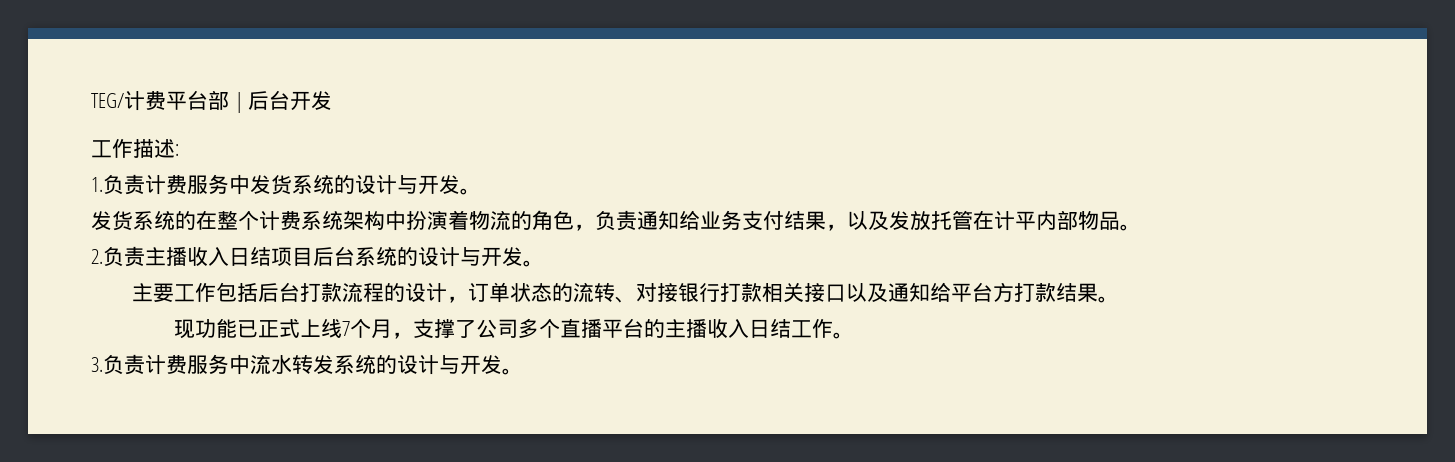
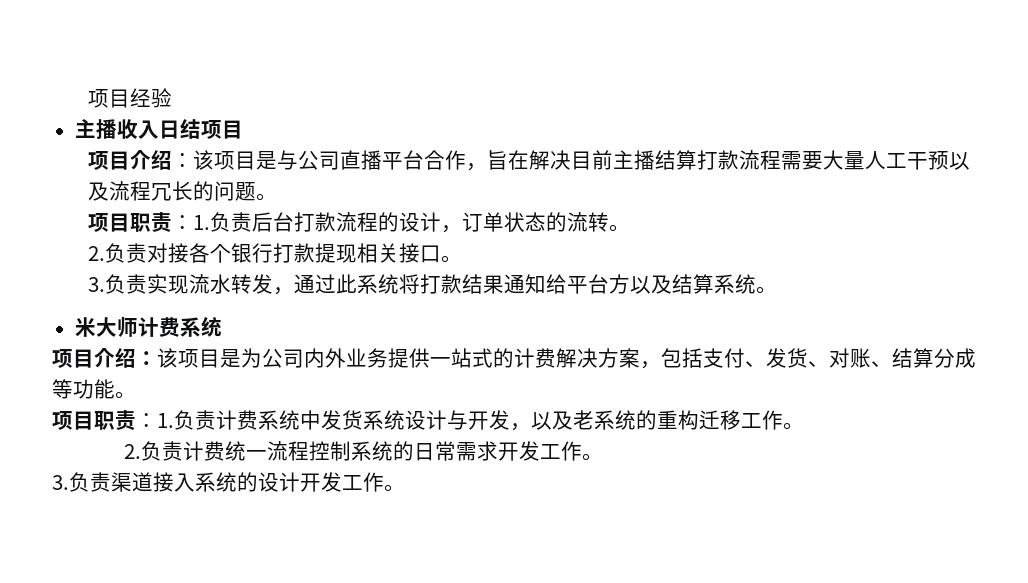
[91,90,333,113] [91,139,179,158] [91,174,481,195] [91,210,1141,231] [91,246,544,267] [132,282,259,302] TEG/计费平台部 | 后台开发 // 工作描述: // 1.负责计费服务中发货系统的设计与开发。 // 发货系统的在整个计费系统架构中扮演着物流的角色，负责通知给业务支付结果，以及发放托管在计平内部物品。 // 2.负责主播收入日结项目后台系统的设计与开发。 // 主要工作包括 -> [88,88,173,108] [74,119,243,139] [88,150,971,171] [88,181,278,201] [88,212,253,233] 项目经验 // 主播收入日结项目 // 项目介绍：该项目是与公司直播平台合作，旨在解决目前主播结算打款流程需要大量人工干预以及流程冗长的问题。 // 项目职责：1.负责
[615,283,679,303] 、对接 -> [609,224,631,232] [88,243,232,263] 。 // 2.负责对接各个
(763, 292) none -> [315,243,358,263] 提现
[846,282,1120,303] [173,318,791,339] 以及通知给平台方打款结果。 // 现功能已正式上线7个月，支撑了公司多个直播平台的主播收入日结 -> [441,255,463,263] [88,274,778,295] [74,316,222,337] [52,348,976,369] [52,379,136,399] [52,410,804,431] [124,441,541,461] 。 // 3.负责实现流水转发，通过此系统将打款结果通知给平台方以及结算系统。 // 米大师计费系统 // 项目介绍：该项目是为公司内外业务提供一站式的计费解决方案，包括支付、发货、对账、结算分成等功能。 // 项目职责：1.负责计费系统中发货系统设计与开发，以及老系统的重构迁移工作。 // 2.负责计费统一流程控制系统的日常需求开发
[145,354,502,375] 计费服务中流水转发系统的设计与开发 -> [111,472,384,492] 渠道接入系统的设计开发工作

